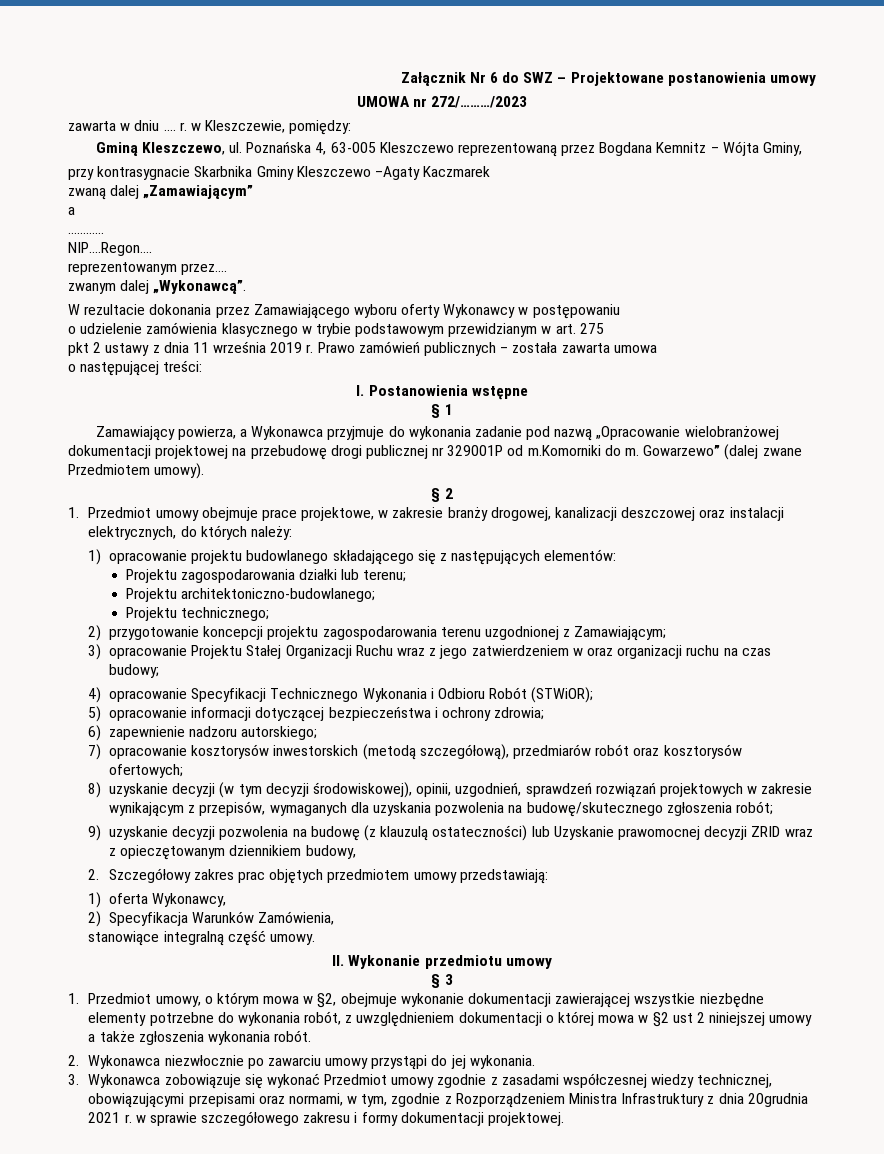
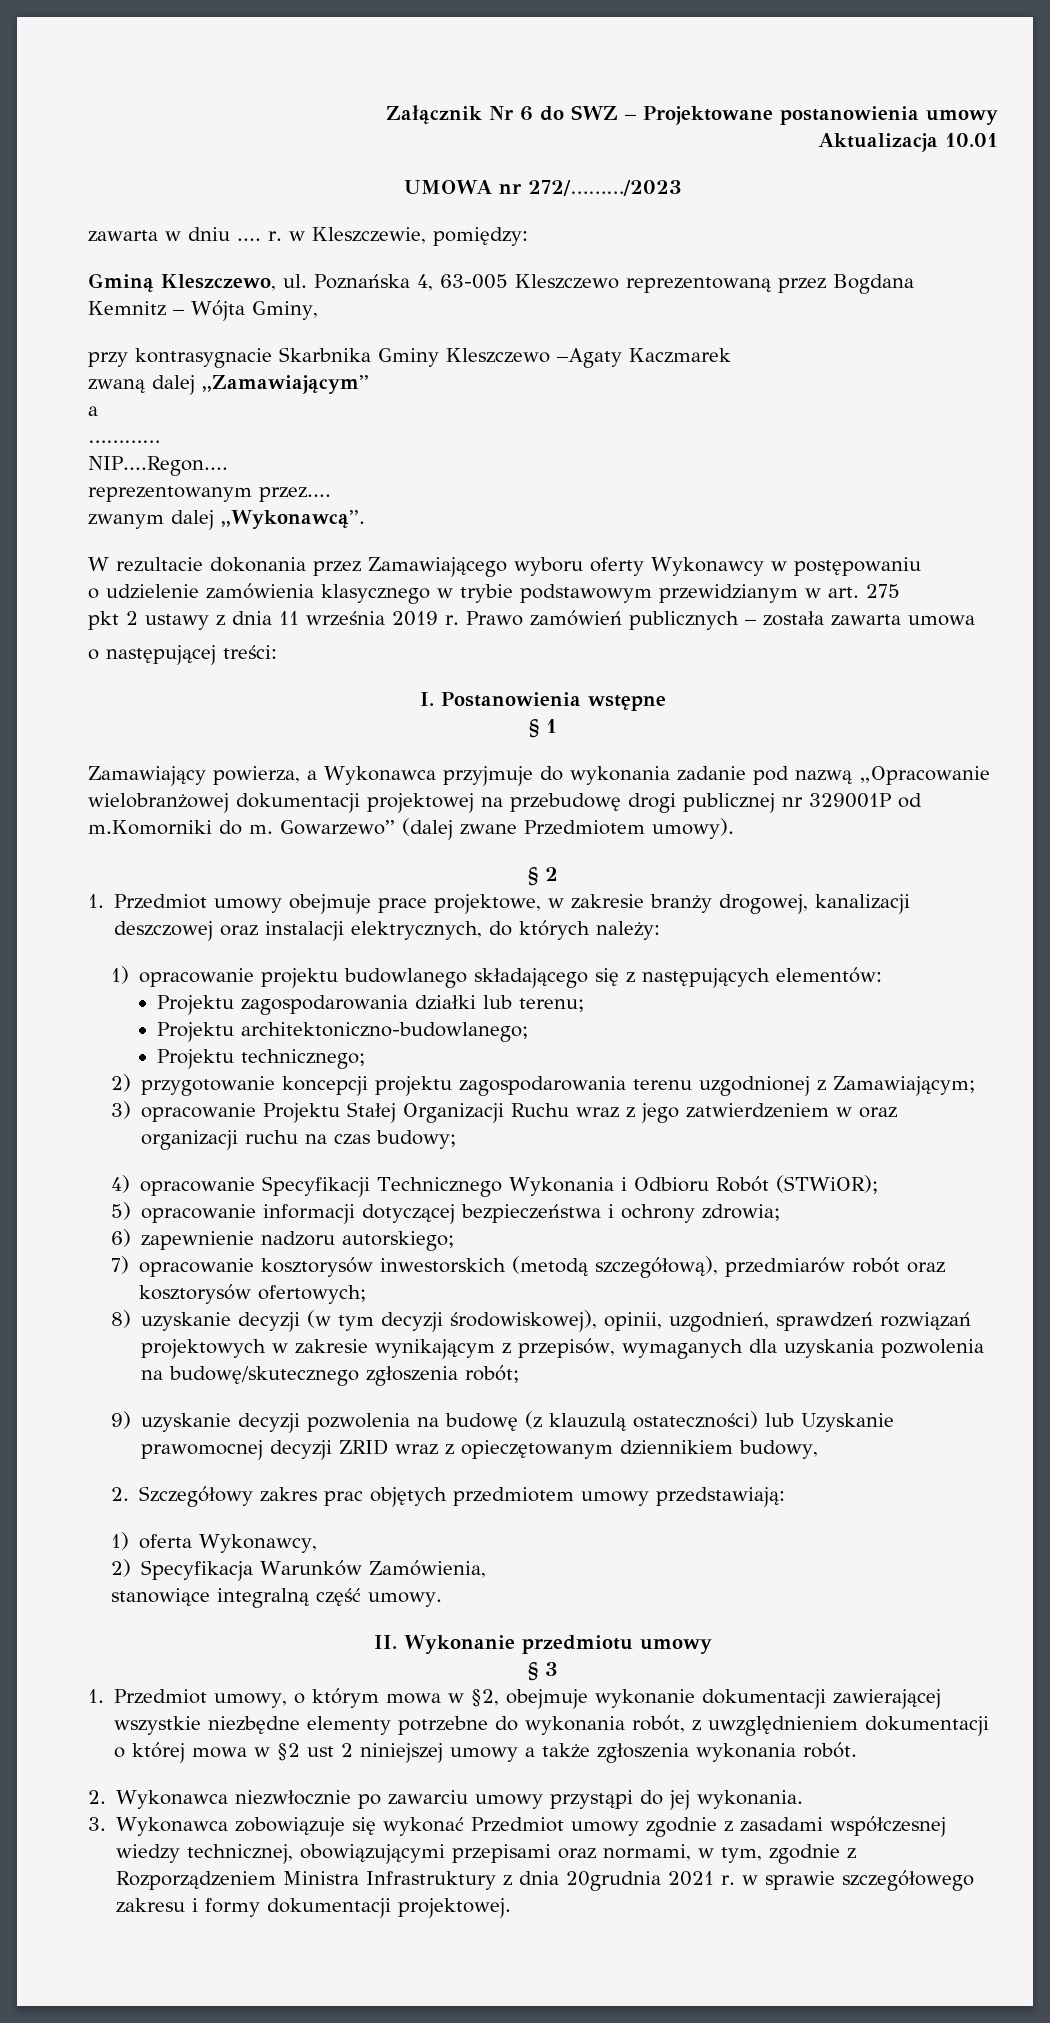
(816, 80) none -> [818,133,998,152] // Aktualizacja 10.01

